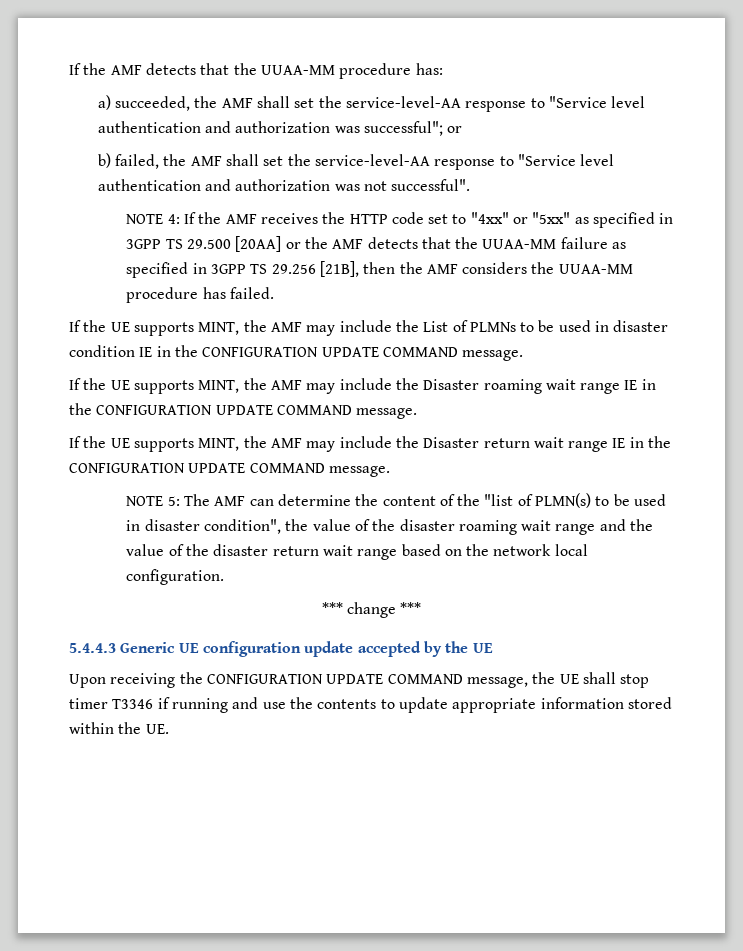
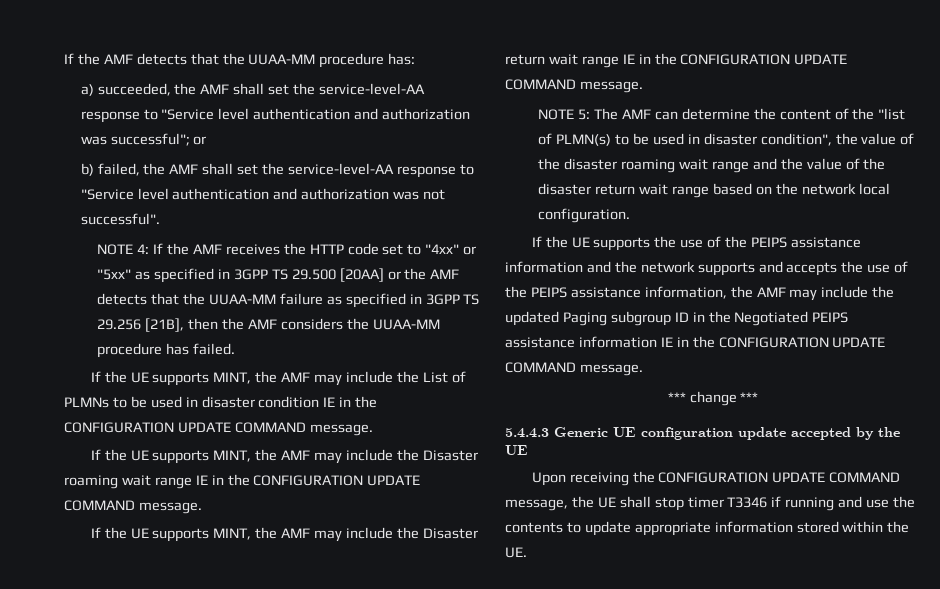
(225, 577) none -> [531,236,861,251] [505,261,909,276] [505,286,895,301] [505,311,849,326] [505,336,886,348] [505,362,643,376] // If the UE supports the use of the PEIPS assistance information and the network supports and accepts the use of the PEIPS assistance information, the AMF may include the updated Paging subgroup ID in the Negotiated PEIPS assistance information IE in the CONFIGURATION UPDATE COMMAND message.

